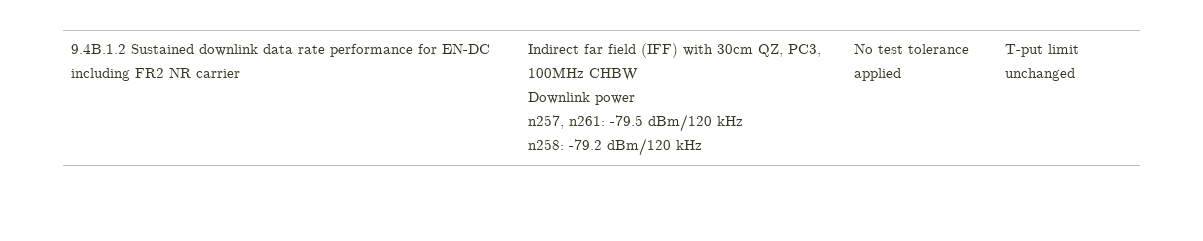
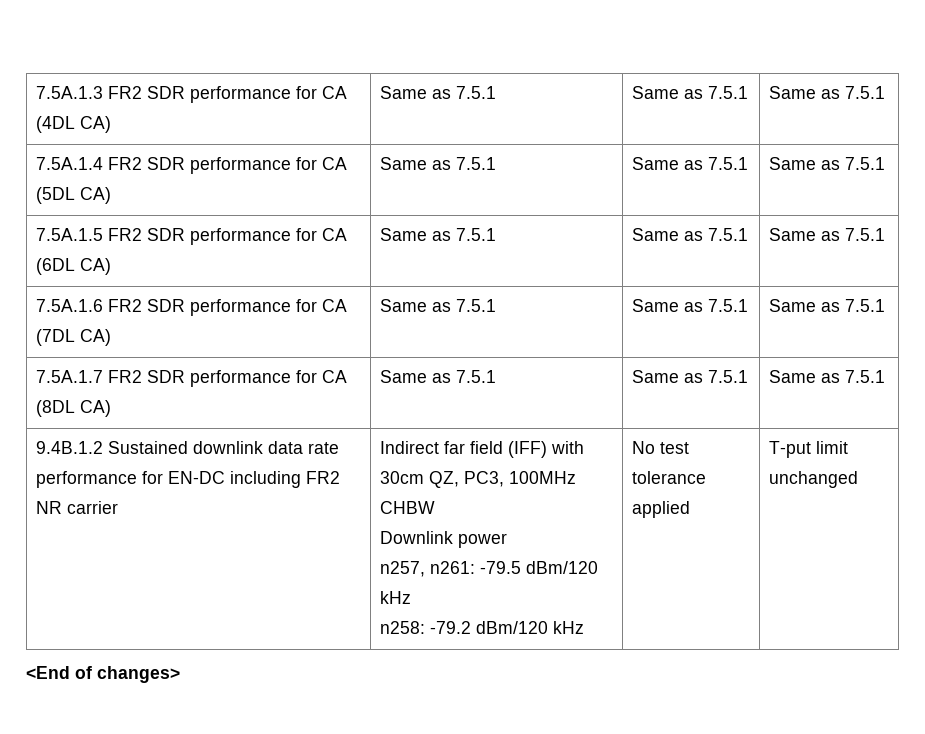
(71, 49) none -> [36,86,348,103] [36,116,112,133] [380,86,497,99] [632,86,749,99] [769,86,886,99] [36,157,348,174] [36,187,112,204] [380,157,497,170] [632,157,749,170] [769,157,886,170] [36,228,348,245] [36,258,112,275] [380,228,497,241] [632,228,749,241] [769,228,886,241] [36,299,348,316] [36,329,112,346] [380,299,497,312] [632,299,749,312] [769,299,886,312] [36,370,348,387] [36,400,112,417] [380,370,497,383] [632,370,749,383] [769,370,886,383] 7.5A.1.3 FR2 SDR performance for CA (4DL CA) | Same as 7.5.1 | Same as 7.5.1 | Same as 7.5.1 // 7.5A.1.4 FR2 SDR performance for CA (5DL CA) | Same as 7.5.1 | Same as 7.5.1 | Same as 7.5.1 // 7.5A.1.5 FR2 SDR performance for CA (6DL CA) | Same as 7.5.1 | Same as 7.5.1 | Same as 7.5.1 // 7.5A.1.6 FR2 SDR performance for CA (7DL CA) | Same as 7.5.1 | Same as 7.5.1 | Same as 7.5.1 // 7.5A.1.7 FR2 SDR performance for CA (8DL CA) | Same as 7.5.1 | Same as 7.5.1 | Same as 7.5.1 //
(1076, 74) none -> [26,666,180,683] // <End of changes>

